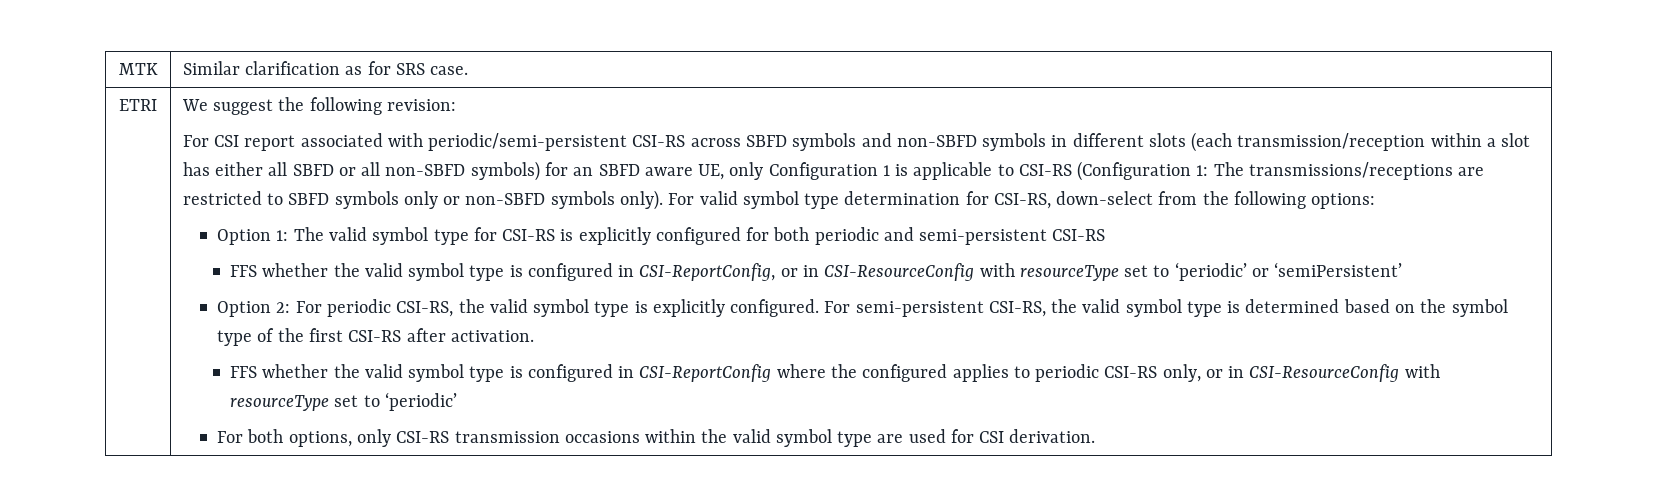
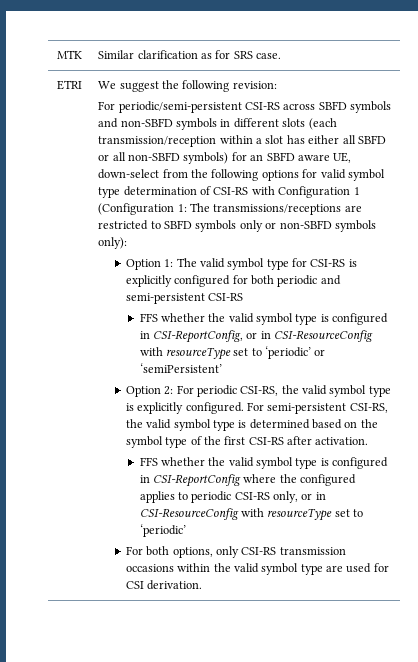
[214,133,423,151] CSI report associated with -> (116, 105) none
[729,162,1072,180] only Configuration 1 is applicable to CSI-RS -> [98,169,385,181] [98,186,360,198] down-select from the following options for valid symbol type determination of CSI-RS with Configuration 1
[619,190,1376,210] only). For valid symbol type determination for CSI-RS, down-select from the following options: -> [98,237,128,249] only):

